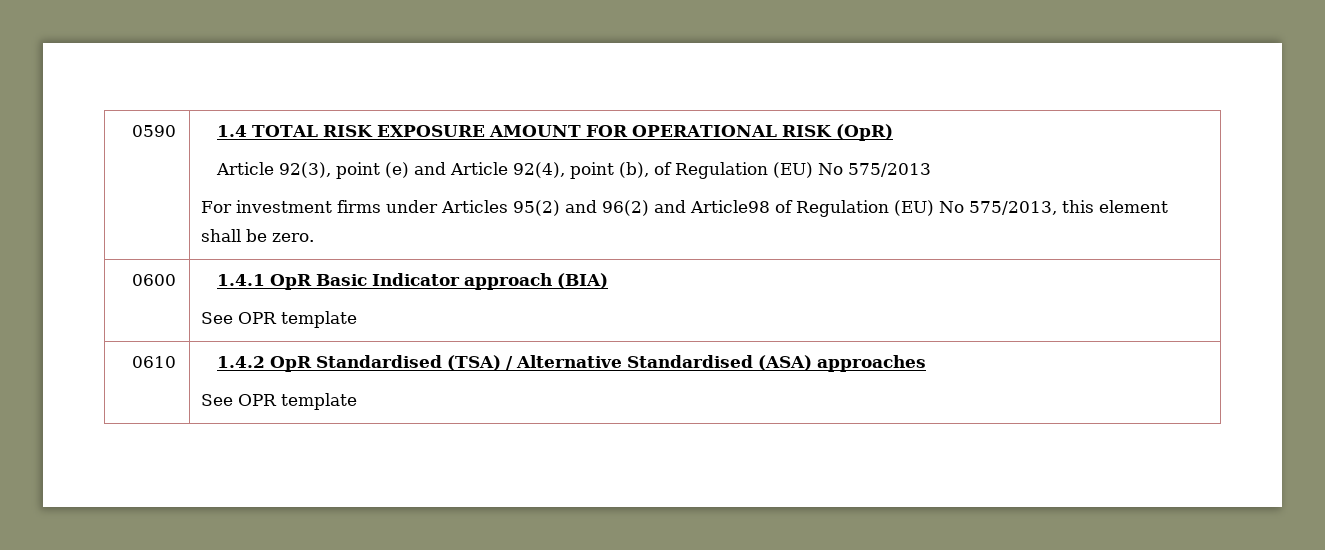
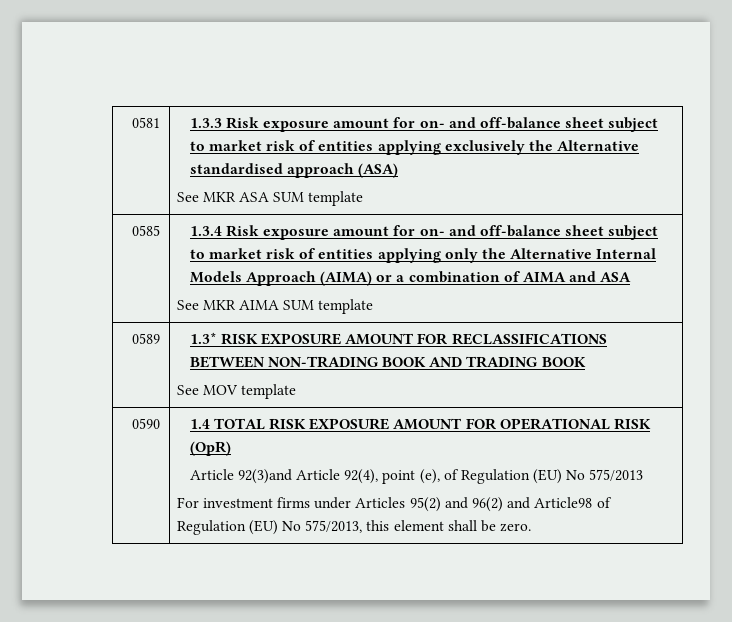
(131, 131) none -> [132,117,161,128] [189,117,659,132] [189,140,640,155] [189,163,399,178] [176,191,364,206] [132,225,161,236] [189,225,659,240] [189,248,657,263] [189,271,632,286] [176,299,374,314] [132,333,161,344] [189,332,607,345] [189,356,586,368] [176,384,297,399] 0581 | 1.3.3 Risk exposure amount for on- and off-balance sheet subject to market risk of entities applying exclusively the Alternative standardised approach (ASA) // See MKR ASA SUM template // 0585 | 1.3.4 Risk exposure amount for on- and off-balance sheet subject to market risk of entities applying only the Alternative Internal Models Approach (AIMA) or a combination of AIMA and ASA // See MKR AIMA SUM template // 0589 | 1.3* RISK EXPOSURE AMOUNT FOR RECLASSIFICATIONS BETWEEN NON-TRADING BOOK AND TRADING BOOK // See MOV template //
[278,162,446,179] 92(3), point (e) and -> [237,469,292,484] 92(3)and
[618,162,649,178] (b), -> [419,469,440,484] (e),
[131,274,176,286] [216,273,608,290] [201,311,358,328] [131,356,176,368] [216,355,926,372] [201,393,358,410] // 0600 | 1.4.1 OpR Basic Indicator approach (BIA) // See OPR template // 0610 | 1.4.2 OpR Standardised (TSA) / Alternative Standardised (ASA) approaches // See OPR template -> (532, 527) none

